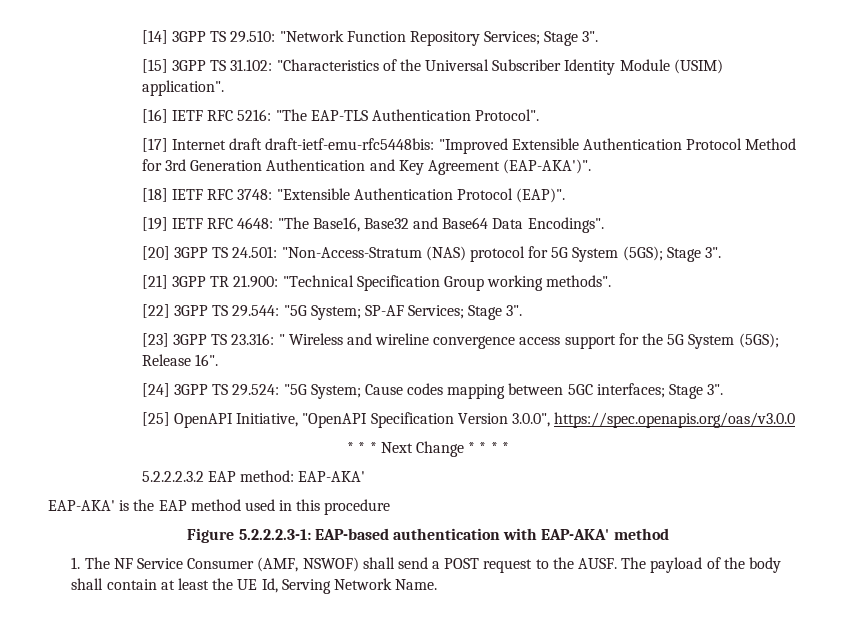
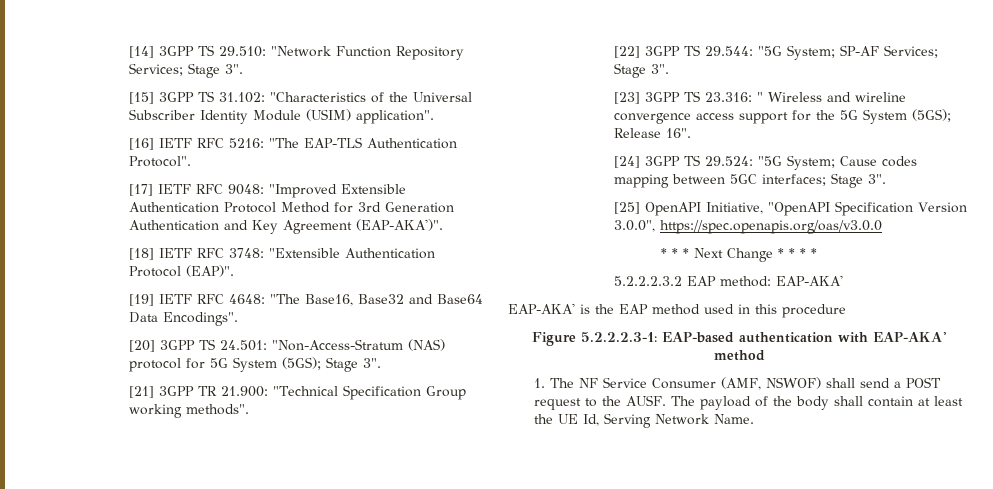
[171,138,435,150] Internet draft draft-ietf-emu-rfc5448bis: -> [157,184,264,195] IETF RFC 9048:

